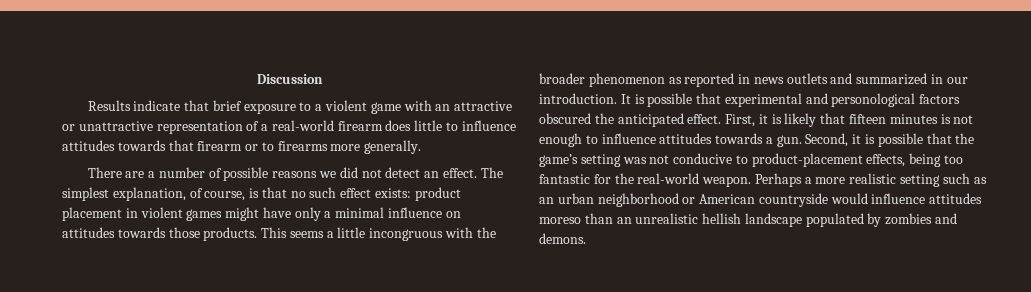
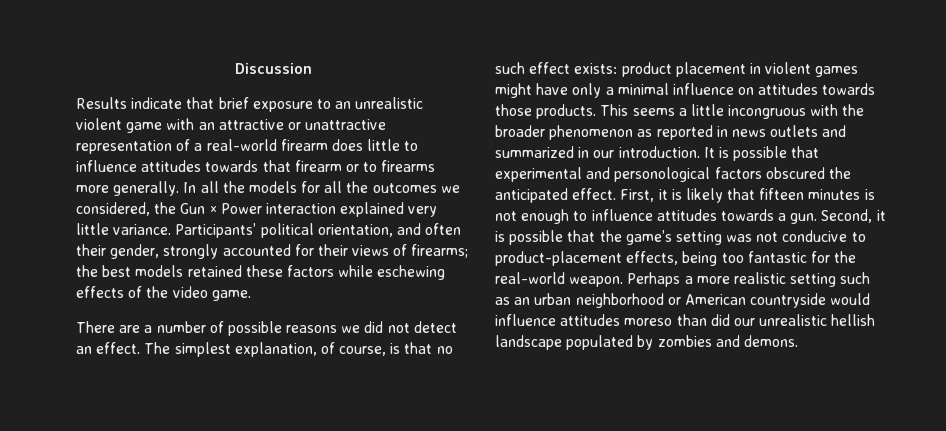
[315,104,323,111] a -> [335,97,424,109] an unrealistic
(422, 147) none -> [183,181,460,193] [76,202,438,217] [76,223,462,238] [76,244,469,259] [76,265,446,280] [76,286,251,301] In all the models for all the outcomes we considered, the Gun × Power interaction explained very little variance. Participants’ political orientation, and often their gender, strongly accounted for their views of firearms; the best models retained these factors while eschewing effects of the video game.
[616,217,632,224] an -> [710,314,755,326] did our

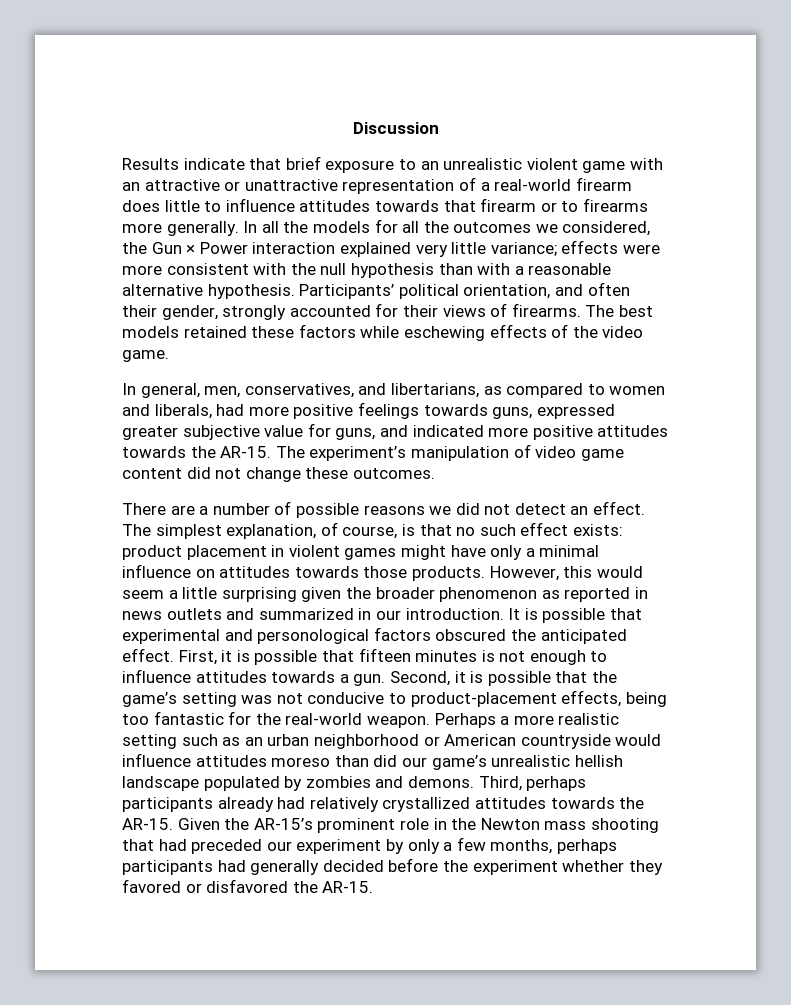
[113,224,172,235] variance. -> [490,240,660,256] [122,263,612,278] [122,284,295,299] variance; effects were more consistent with the null hypothesis than with a reasonable alternative hypothesis.
[411,244,469,258] [76,265,98,277] firearms; the -> [511,303,615,317] firearms. The
(251, 295) none -> [122,383,666,398] [122,402,615,419] [122,423,669,440] [122,444,624,461] [122,467,435,482] // In general, men, conservatives, and libertarians, as compared to women and liberals, had more positive feelings towards guns, expressed greater subjective value for guns, and indicated more positive attitudes towards the AR-15. The experiment’s manipulation of video game content did not change these outcomes.
[600,104,839,119] This seems a little incongruous with -> [489,566,643,581] [122,587,342,602] However, this would seem a little surprising given
[685,188,723,203] likely -> [254,650,318,665] possible
(755, 322) none -> [431,755,487,770] game’s
(798, 341) none -> [478,776,587,791] [122,797,645,812] [122,818,659,833] [122,837,617,854] [122,858,663,875] [122,879,374,893] Third, perhaps participants already had relatively crystallized attitudes towards the AR-15. Given the AR-15’s prominent role in the Newton mass shooting that had preceded our experiment by only a few months, perhaps participants had generally decided before the experiment whether they favored or disfavored the AR-15.

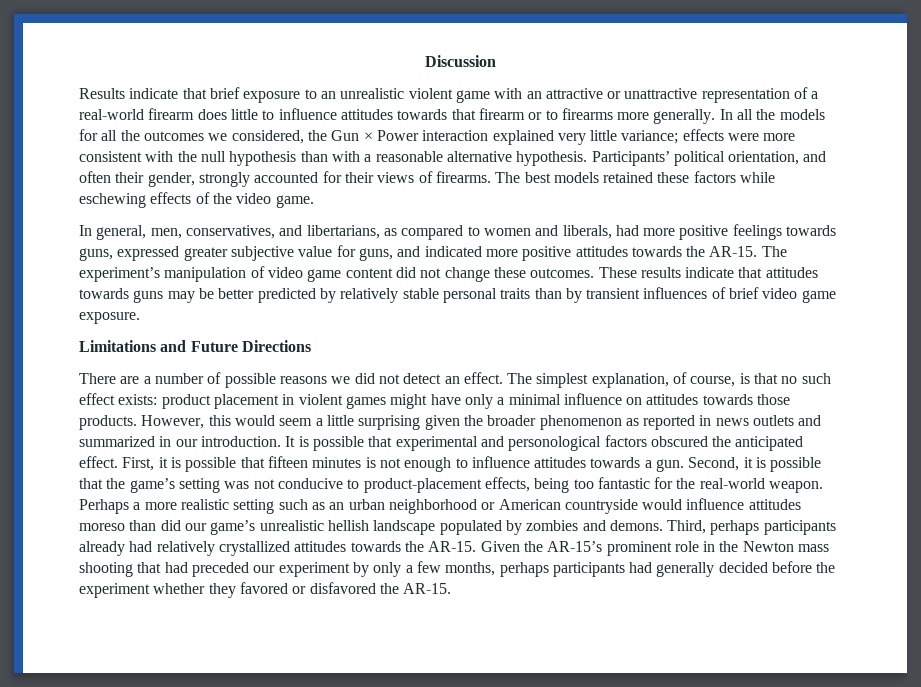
(435, 473) none -> [598,267,818,278] [79,287,836,303] [79,312,140,324] [79,340,311,352] These results indicate that attitudes towards guns may be better predicted by relatively stable personal traits than by transient influences of brief video game exposure. // Limitations and Future Directions

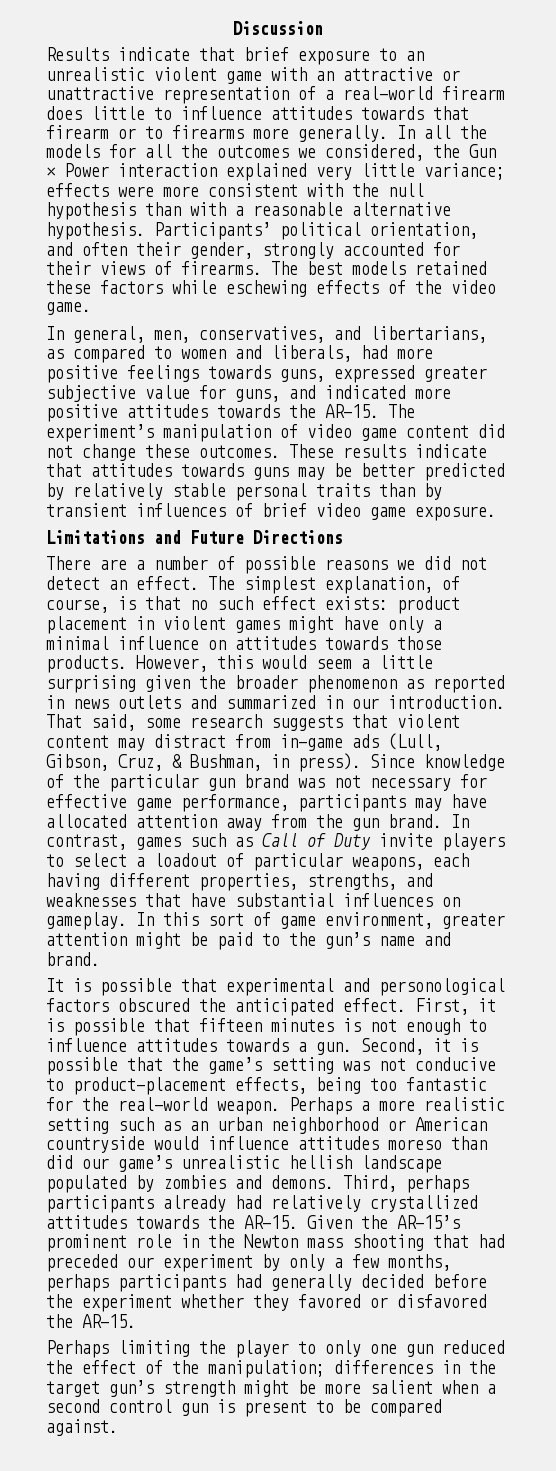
(281, 441) none -> [46,714,460,731] [46,733,442,751] [46,753,505,772] [46,774,487,792] [46,794,487,812] [46,814,469,831] [46,833,505,851] [46,853,469,871] [46,873,433,891] [46,893,460,907] [46,912,505,930] [46,932,451,950] [46,952,100,966] That said, some research suggests that violent content may distract from in-game ads (Lull, Gibson, Cruz, & Bushman, in press). Since knowledge of the particular gun brand was not necessary for effective game performance, participants may have allocated attention away from the gun brand. In contrast, games such as Call of Duty invite players to select a loadout of particular weapons, each having different properties, strengths, and weaknesses that have substantial influences on gameplay. In this sort of game environment, greater attention might be paid to the gun’s name and brand. //
(452, 588) none -> [46,1340,505,1358] [46,1360,496,1378] [46,1380,496,1397] [46,1399,442,1417] [46,1419,118,1436] // Perhaps limiting the player to only one gun reduced the effect of the manipulation; differences in the target gun’s strength might be more salient when a second control gun is present to be compared against.

